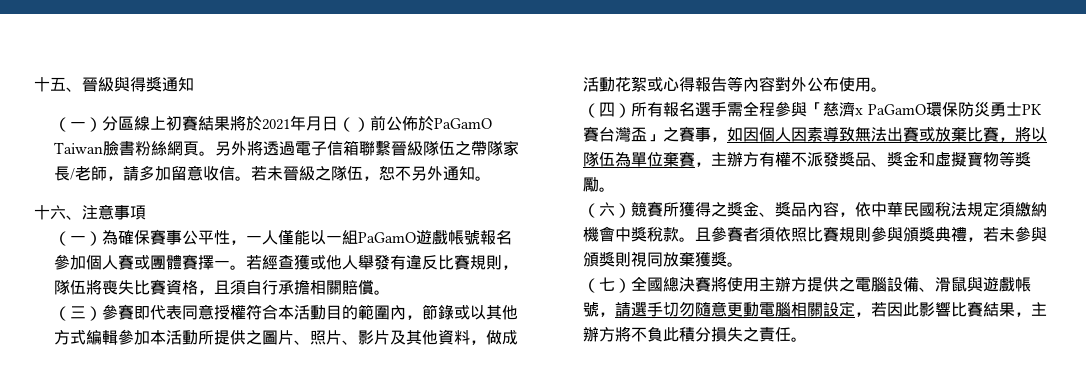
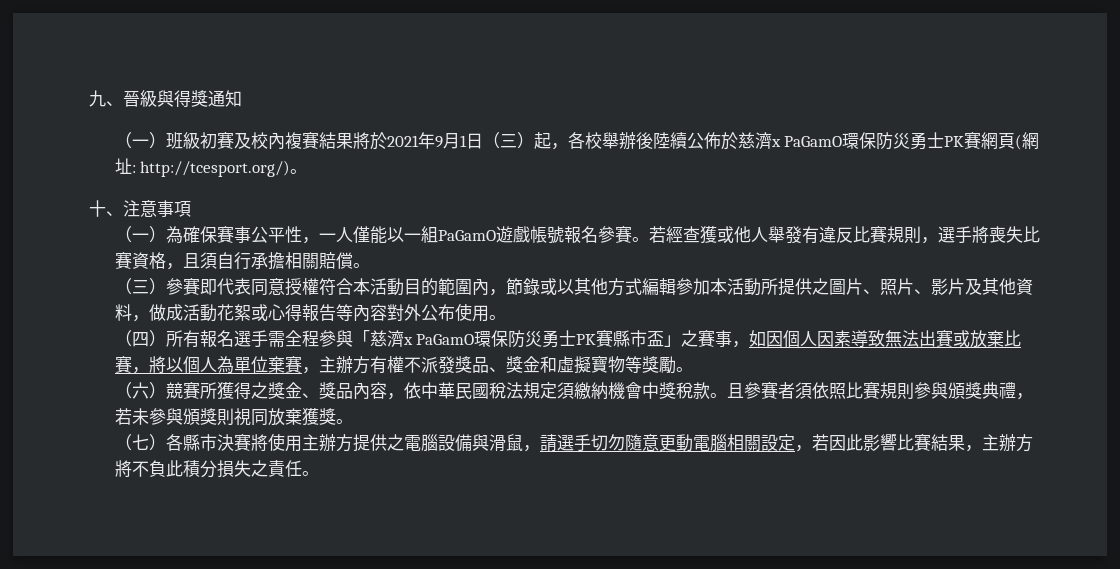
[34,77,66,92] 十五 -> [89,90,106,107] 九
[102,115,493,132] [54,140,520,156] [54,165,476,181] 分區線上初賽結果將於2021年月日（）前公佈於PaGamO Taiwan臉書粉絲網頁。另外將透過電子信箱聯繫晉級隊伍之帶隊家長/老師，請多加留意收信。若未晉級之隊伍，恕不另外通知 -> [165,132,1040,150] [114,158,291,177] 班級初賽及校內複賽結果將於2021年9月1日（三）起，各校舉辦後陸續公佈於慈濟x PaGamO環保防災勇士PK賽網頁(網址: http://tcesport.org/)
[50,205,66,220] 六 -> (106, 208) none
[70,254,231,270] 加個人賽或團體賽擇一 -> [614,226,632,243] 賽
[54,280,87,295] 隊伍 -> [937,226,972,244] 選手
[599,127,632,142] 台灣 -> [613,330,648,347] 縣市
[583,152,616,167] 隊伍 -> [182,356,217,373] 個人
[631,276,680,292] 全國總 -> [165,434,217,451] 各縣市
[919,277,1032,292] [583,302,600,317] 、滑鼠與遊戲帳號 -> [471,434,523,451] 與滑鼠

